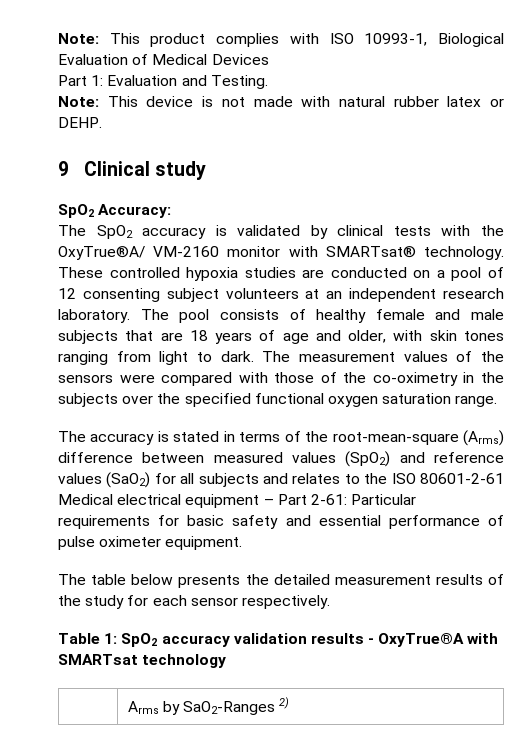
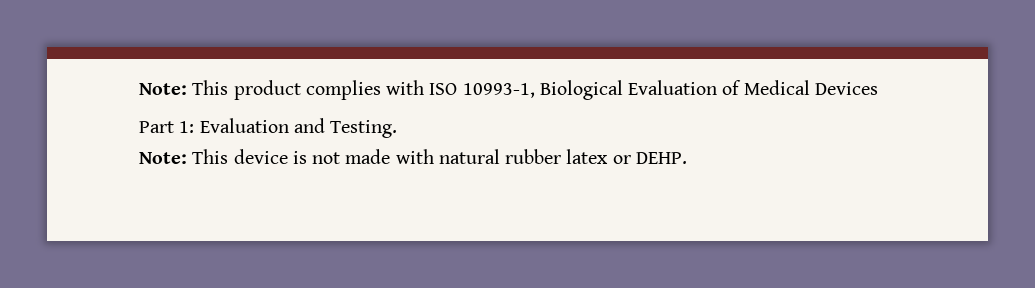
[58,161,207,180] [58,204,172,218] [58,225,504,239] [58,246,504,260] [58,267,504,281] [58,288,504,302] [58,309,504,323] [58,330,504,344] [58,351,504,365] [58,372,504,386] [58,393,498,407] [58,430,505,446] [58,451,504,467] [58,472,504,488] [58,494,417,508] [58,515,505,529] [58,536,243,550] [58,574,504,588] [58,595,330,609] [58,633,499,647] [58,654,227,668] [127,697,290,715] // 9 Clinical study // SpO2 Accuracy: // The SpO2 accuracy is validated by clinical tests with the OxyTrue®A/ VM-2160 monitor with SMARTsat® technology. These controlled hypoxia studies are conducted on a pool of 12 consenting subject volunteers at an independent research laboratory. The pool consists of healthy female and male subjects that are 18 years of age and older, with skin tones ranging from light to dark. The measurement values of the sensors were compared with those of the co-oximetry in the subjects over the specified functional oxygen saturation range. // The accuracy is stated in terms of the root-mean-square (Arms) difference between measured values (SpO2) and reference values (SaO2) for all subjects and relates to the ISO 80601-2-61 Medical electrical equipment – Part 2-61: Particular requirements for basic safety and essential performance of pulse oximeter equipment. // The table below presents the detailed measurement results of the study for each sensor respectively. // Table 1: SpO2 accuracy validation results - OxyTrue®A with SMARTsat technology // | Arms by SaO2-Ranges 2) -> (687, 158) none

